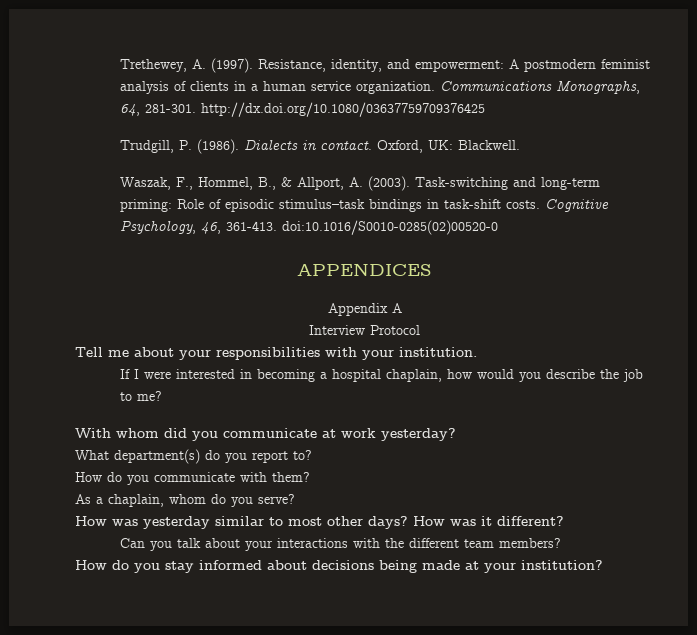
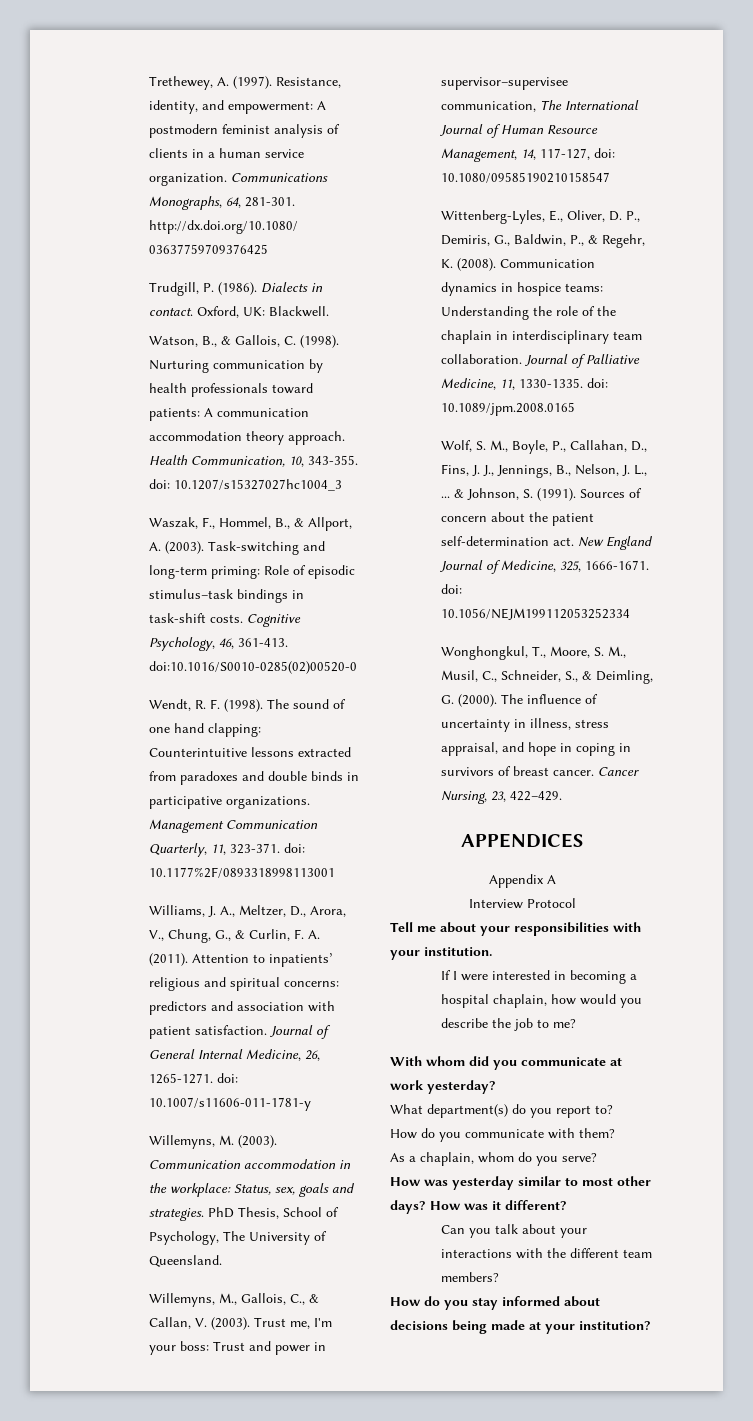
(520, 145) none -> [149,335,340,348] [149,359,324,373] [149,383,314,397] [149,408,310,421] [149,431,346,445] [149,455,359,467] [149,479,343,491] // Watson, B., & Gallois, C. (1998). Nurturing communication by health professionals toward patients: A communication accommodation theory approach. Health Communication, 10, 343-355. doi: 10.1207/s15327027hc1004_3
(498, 227) none -> [149,699,347,712] [149,723,262,737] [149,747,352,757] [149,771,360,785] [149,796,311,809] [149,819,319,833] [149,843,306,857] [149,867,336,878] [149,905,347,917] [149,929,321,943] [149,953,334,967] [149,977,340,991] [149,1001,336,1015] [149,1025,332,1039] [149,1049,321,1061] [149,1073,239,1084] [149,1097,312,1111] [149,1135,278,1149] [149,1159,352,1169] [149,1183,356,1197] [149,1207,340,1221] [149,1231,328,1245] [149,1255,223,1267] [149,1293,320,1307] [149,1317,333,1330] [149,1341,327,1355] [441,77,569,90] [441,100,640,112] [439,124,599,138] [441,148,616,162] [441,172,611,183] [441,210,641,224] [441,234,646,248] [441,258,596,271] [441,282,604,296] [441,306,617,320] [441,330,643,344] [441,354,641,368] [441,378,609,390] [441,402,576,416] [441,440,648,454] [441,464,648,478] [441,488,643,501] [441,512,595,526] [441,536,654,550] [439,560,650,574] [441,584,463,594] [441,608,631,620] [441,646,627,660] [441,670,654,684] [441,694,599,707] [441,718,610,732] [441,742,632,756] [441,766,640,776] [441,791,563,804] // Wendt, R. F. (1998). The sound of one hand clapping: Counterintuitive lessons extracted from paradoxes and double binds in participative organizations. Management Communication Quarterly, 11, 323-371. doi: 10.1177%2F/0893318998113001 // Williams, J. A., Meltzer, D., Arora, V., Chung, G., & Curlin, F. A. (2011). Attention to inpatients’ religious and spiritual concerns: predictors and association with patient satisfaction. Journal of General Internal Medicine, 26, 1265-1271. doi: 10.1007/s11606-011-1781-y // Willemyns, M. (2003). Communication accommodation in the workplace: Status, sex, goals and strategies. PhD Thesis, School of Psychology, The University of Queensland. // Willemyns, M., Gallois, C., & Callan, V. (2003). Trust me, I'm your boss: Trust and power in supervisor–supervisee communication, The International Journal of Human Resource Management, 14, 117-127, doi: 10.1080/09585190210158547 // Wittenberg-Lyles, E., Oliver, D. P., Demiris, G., Baldwin, P., & Regehr, K. (2008). Communication dynamics in hospice teams: Understanding the role of the chaplain in interdisciplinary team collaboration. Journal of Palliative Medicine, 11, 1330-1335. doi: 10.1089/jpm.2008.0165 // Wolf, S. M., Boyle, P., Callahan, D., Fins, J. J., Jennings, B., Nelson, J. L., ... & Johnson, S. (1991). Sources of concern about the patient self-determination act. New England Journal of Medicine, 325, 1666-1671. doi: 10.1056/NEJM199112053252334 // Wonghongkul, T., Moore, S. M., Musil, C., Schneider, S., & Deimling, G. (2000). The influence of uncertainty in illness, stress appraisal, and hope in coping in survivors of breast cancer. Cancer Nursing, 23, 422–429.

